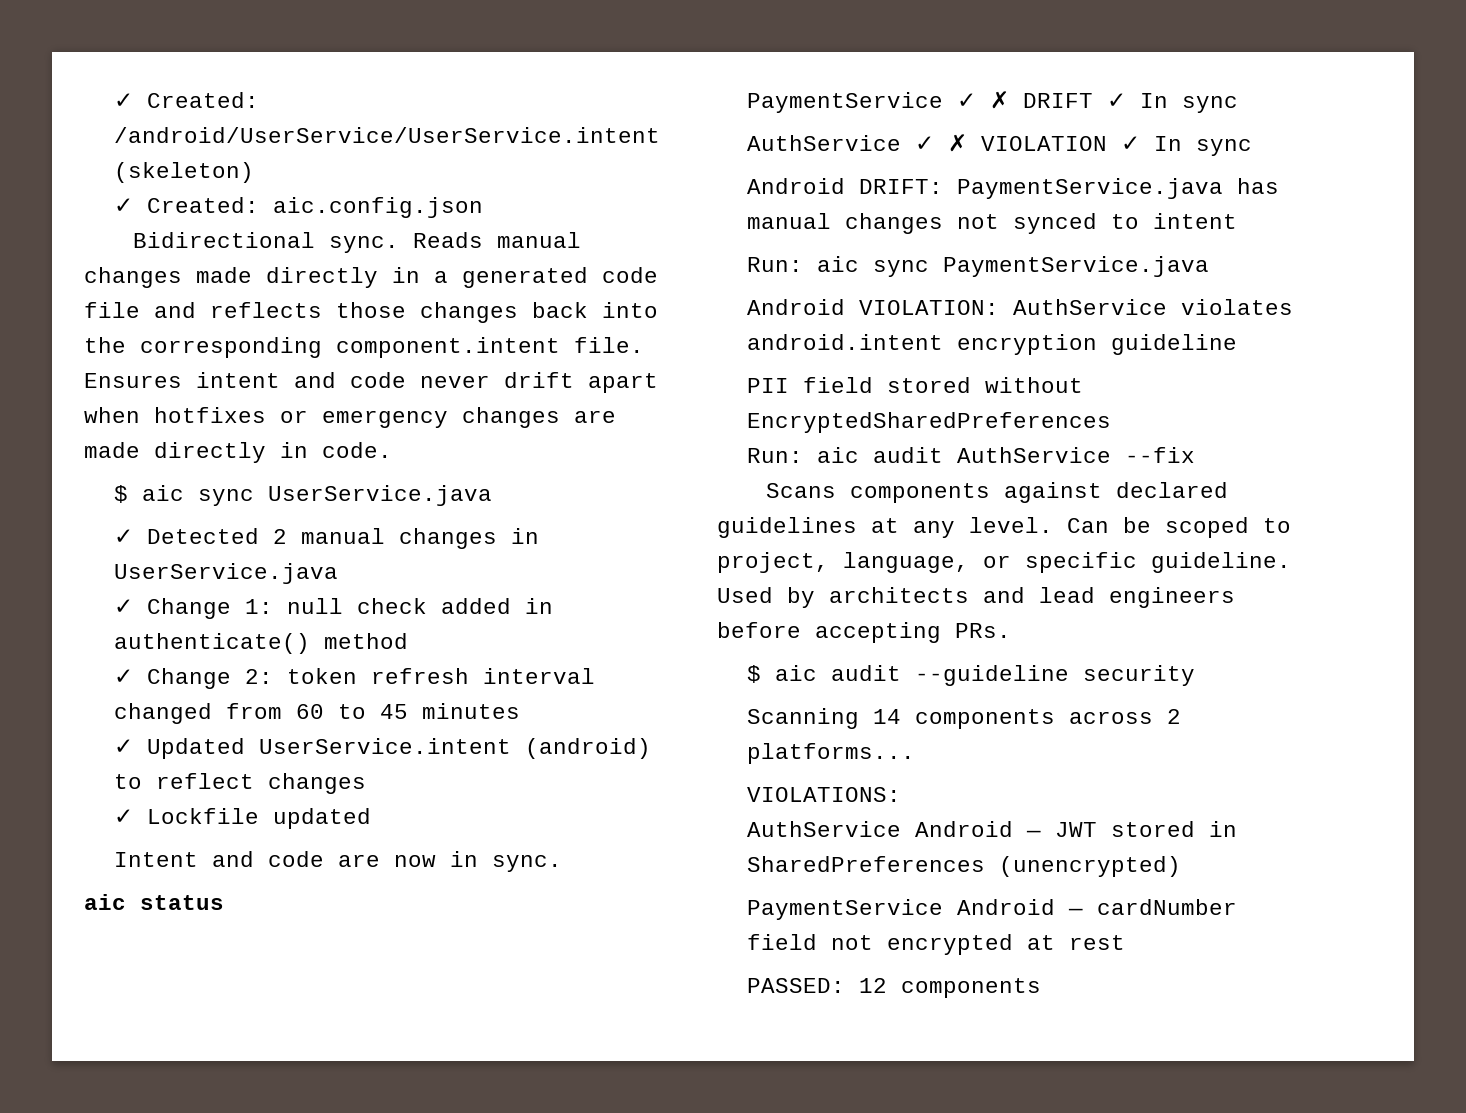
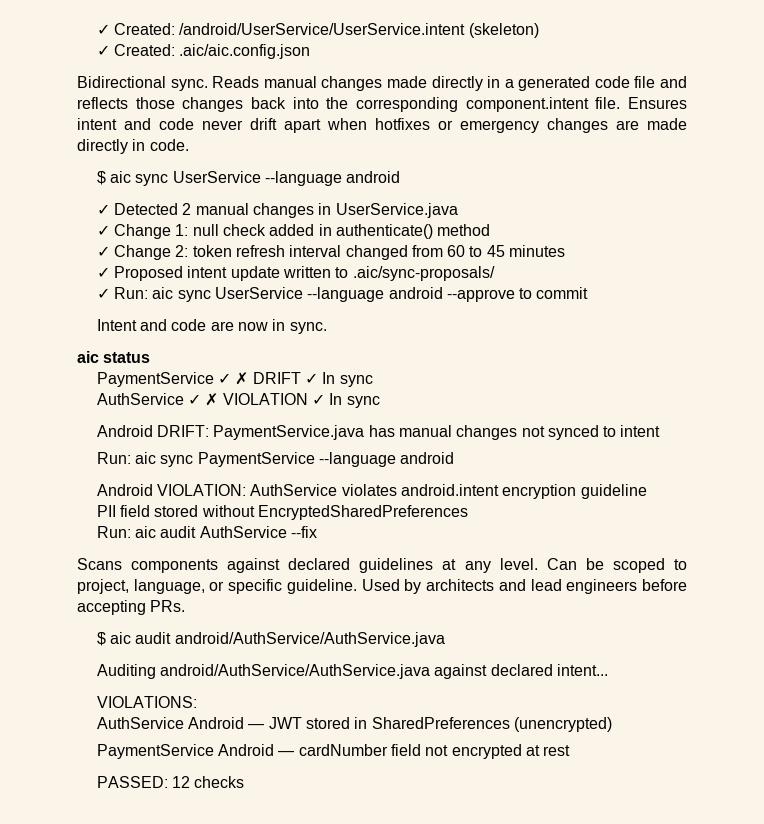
[272,197,483,218] aic.config.json -> [179,44,311,59] .aic/aic.config.json
[267,485,492,506] UserService.java -> [172,171,401,186] UserService --language android
[146,738,651,759] [113,773,366,794] [113,808,371,829] Updated UserService.intent (android) to reflect changes // ✓ Lockfile updated -> [113,266,495,281] [96,287,589,302] Proposed intent update written to .aic/sync-proposals/ // ✓ Run: aic sync UserService --language android --approve to commit
[942,256,1209,277] PaymentService.java -> [197,452,455,467] PaymentService --language android
[914,665,1195,686] [746,708,1181,729] [746,743,915,764] --guideline security // Scanning 14 components across 2 platforms... -> [174,632,445,647] [96,664,608,679] android/AuthService/AuthService.java // Auditing android/AuthService/AuthService.java against declared intent...
[900,978,1041,998] components -> [194,776,245,788] checks

